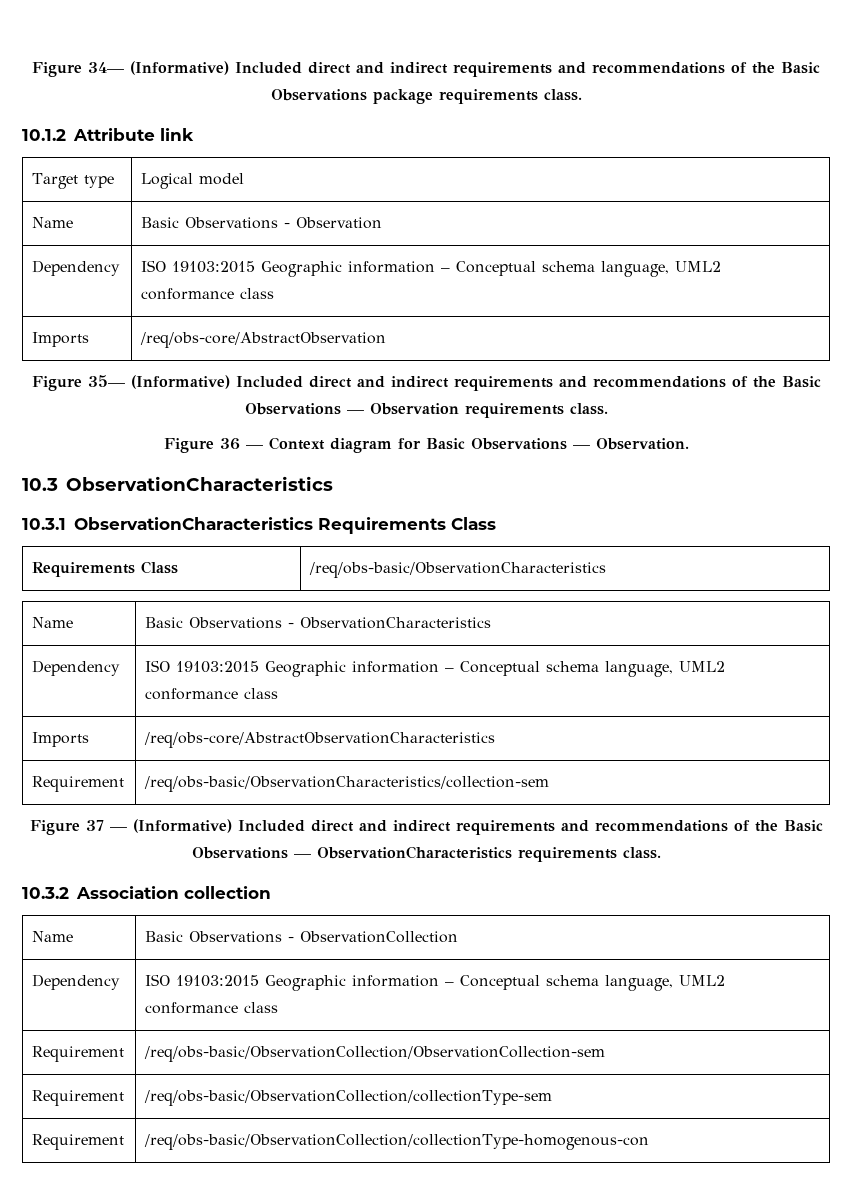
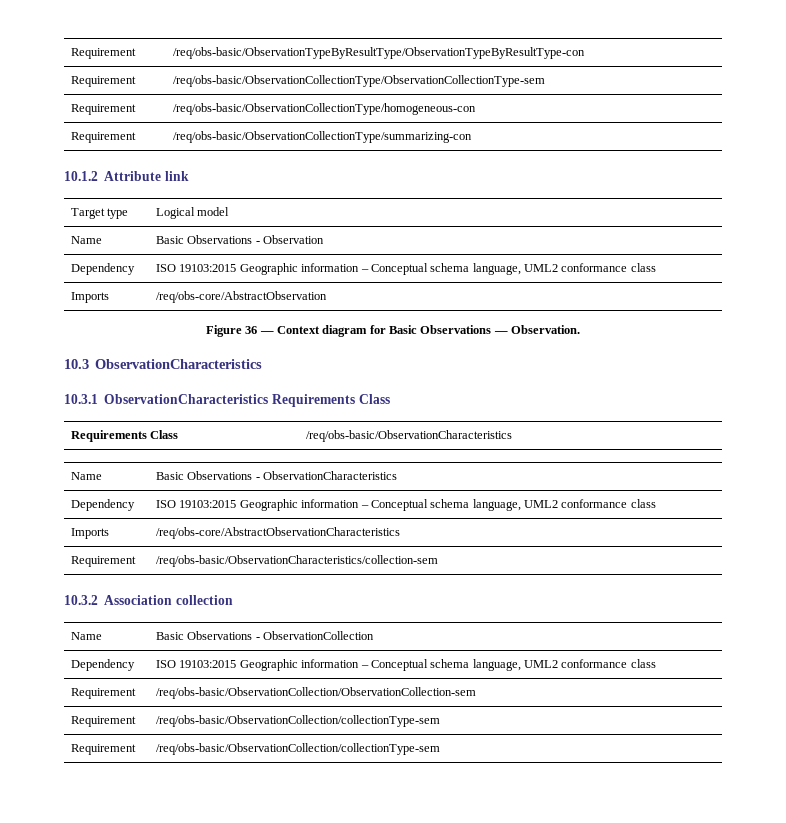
[32,61,820,77] [270,89,582,104] Figure 34— (Informative) Included direct and indirect requirements and recommendations of the Basic Observations package requirements class. -> [70,48,136,59] [172,47,585,59] [70,76,136,87] [172,75,545,87] [70,104,136,115] [172,103,476,115] [70,132,136,143] [172,131,472,143] Requirement | /req/obs-basic/ObservationTypeByResultType/ObservationTypeByResultType-con // Requirement | /req/obs-basic/ObservationCollectionType/ObservationCollectionType-sem // Requirement | /req/obs-basic/ObservationCollectionType/homogeneous-con // Requirement | /req/obs-basic/ObservationCollectionType/summarizing-con
[31,375,821,391] [244,403,608,418] // Figure 35— (Informative) Included direct and indirect requirements and recommendations of the Basic Observations — Observation requirements class. -> (327, 297) none
[29,819,823,835] [191,846,661,862] // Figure 37 — (Informative) Included direct and indirect requirements and recommendations of the Basic Observations — ObservationCharacteristics requirements class. -> (438, 561) none
[144,1134,650,1150] /req/obs-basic/ObservationCollection/collectionType-homogenous-con -> [155,743,440,755] /req/obs-basic/ObservationCollection/collectionType-sem

